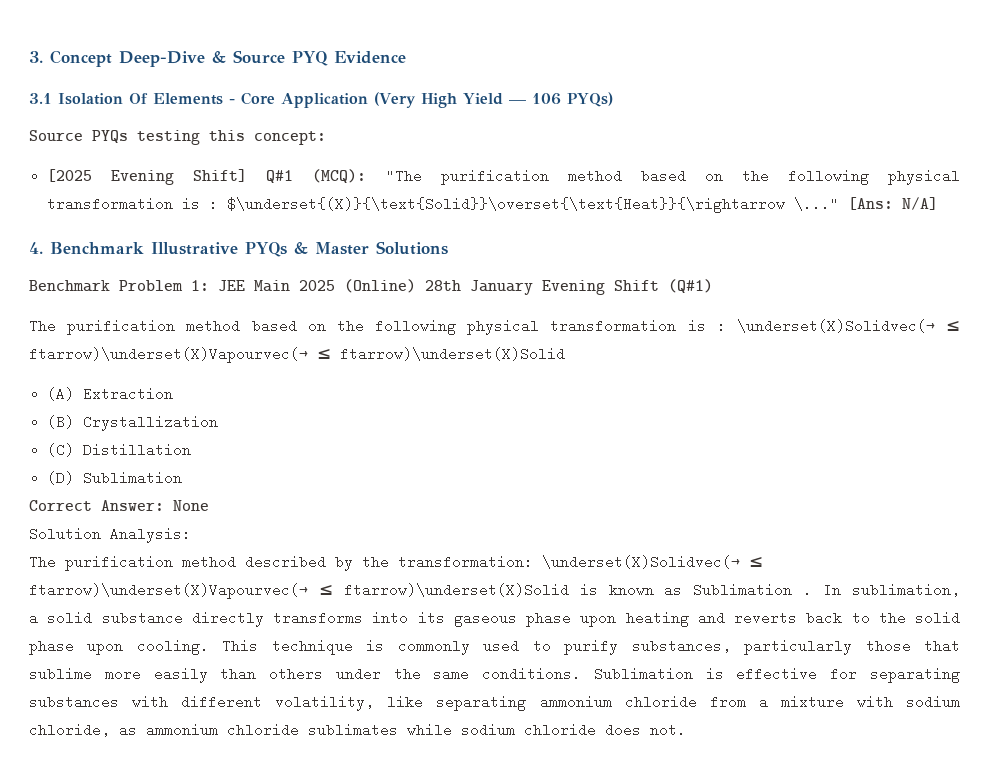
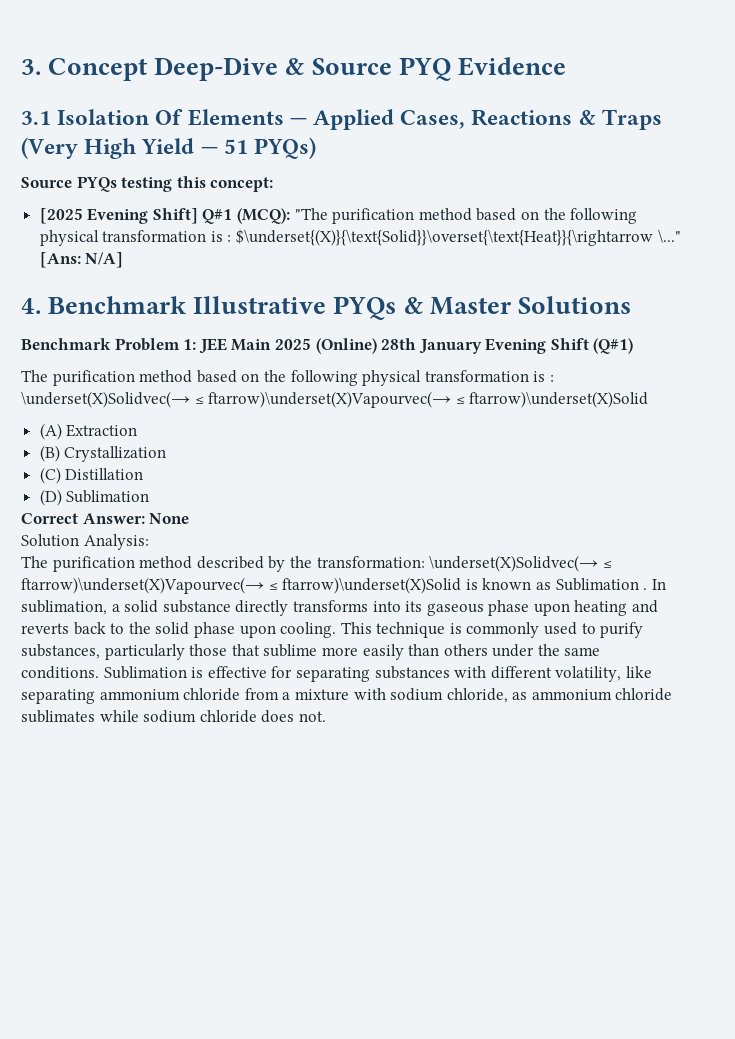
[229,92,368,108] - Core Application -> [289,109,662,130] — Applied Cases, Reactions & Traps
[531,93,561,105] 106 -> [223,139,248,154] 51

